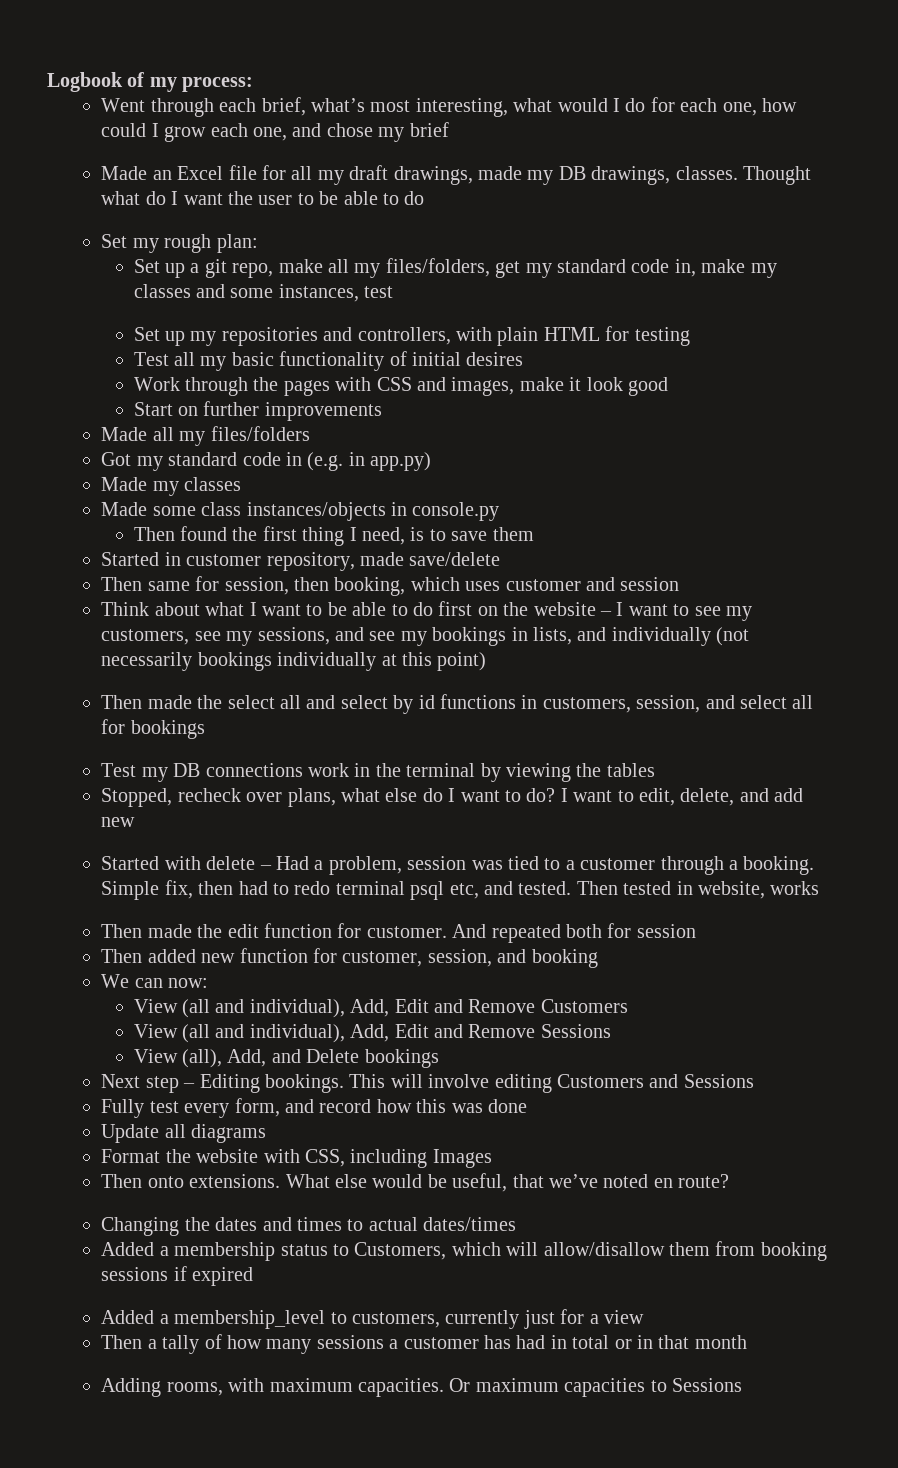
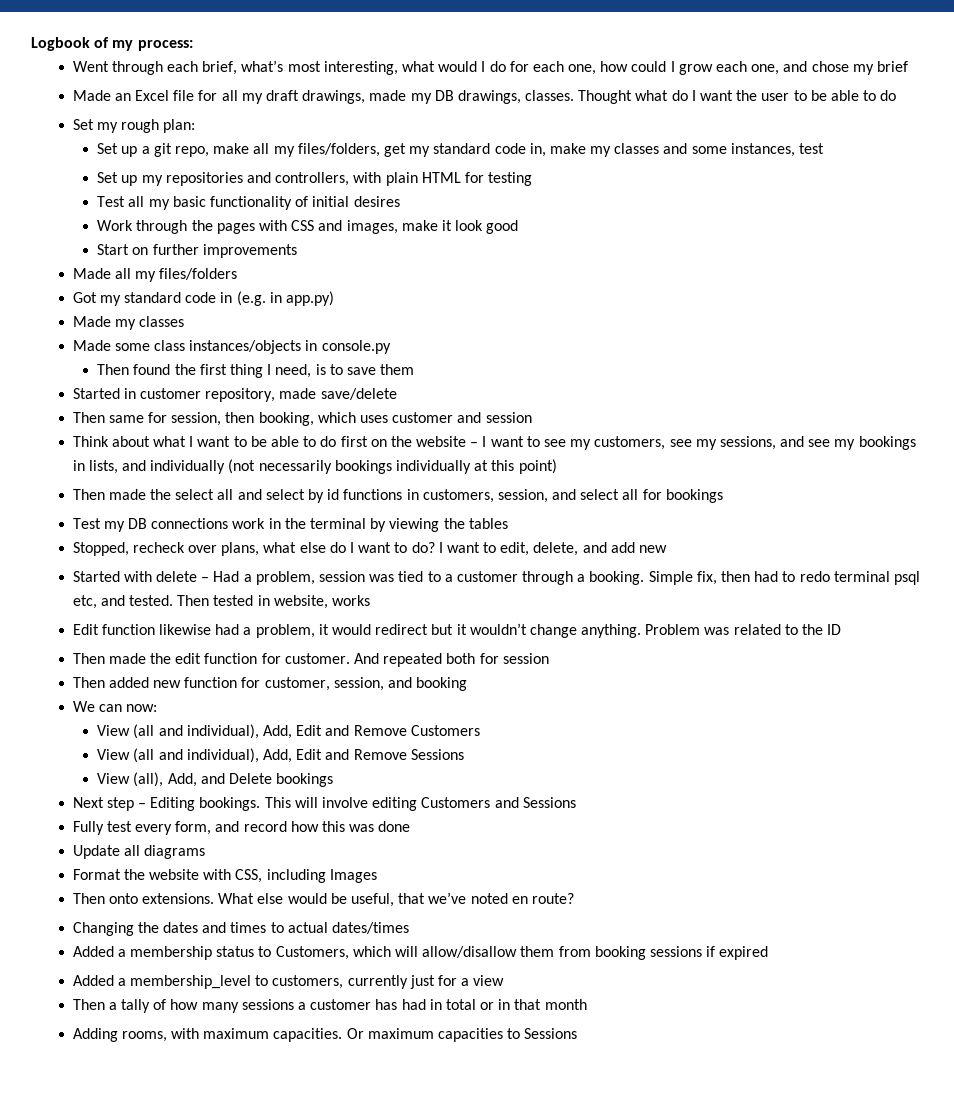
(820, 888) none -> [72,623,842,638] // Edit function likewise had a problem, it would redirect but it wouldn’t change anything. Problem was related to the ID

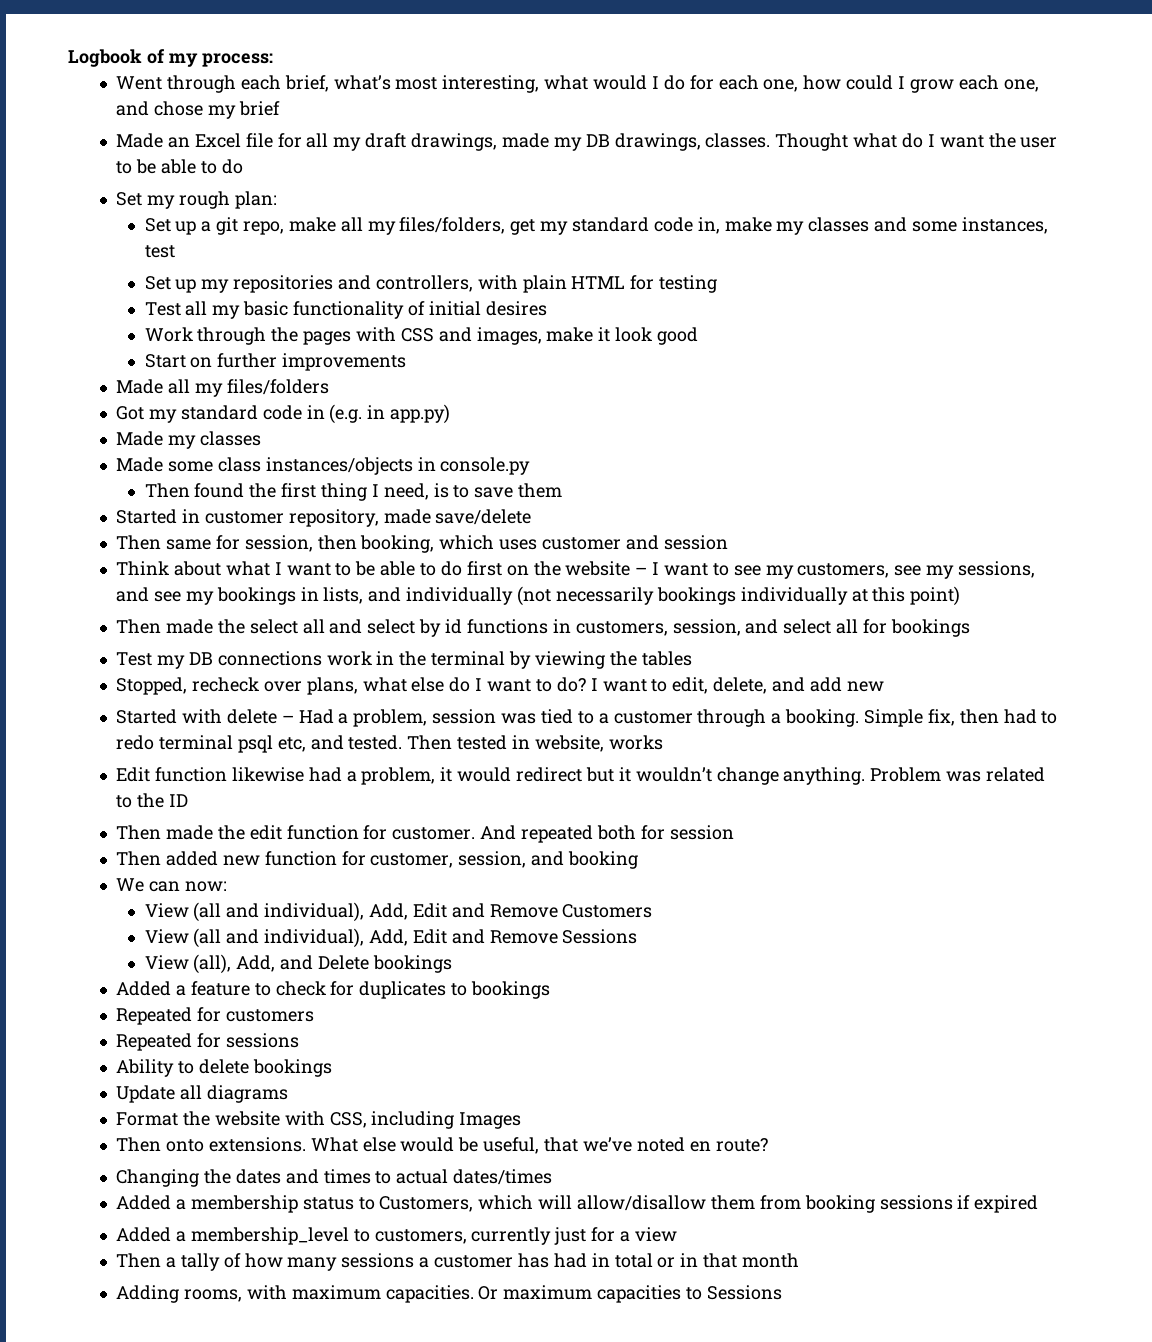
[72,797,576,811] [72,821,411,835] Next step – Editing bookings. This will involve editing Customers and Sessions // Fully test every form, and record how this was done -> [116,981,551,999] [116,1007,314,1025] [116,1033,299,1051] [116,1059,332,1077] Added a feature to check for duplicates to bookings // Repeated for customers // Repeated for sessions // Ability to delete bookings

